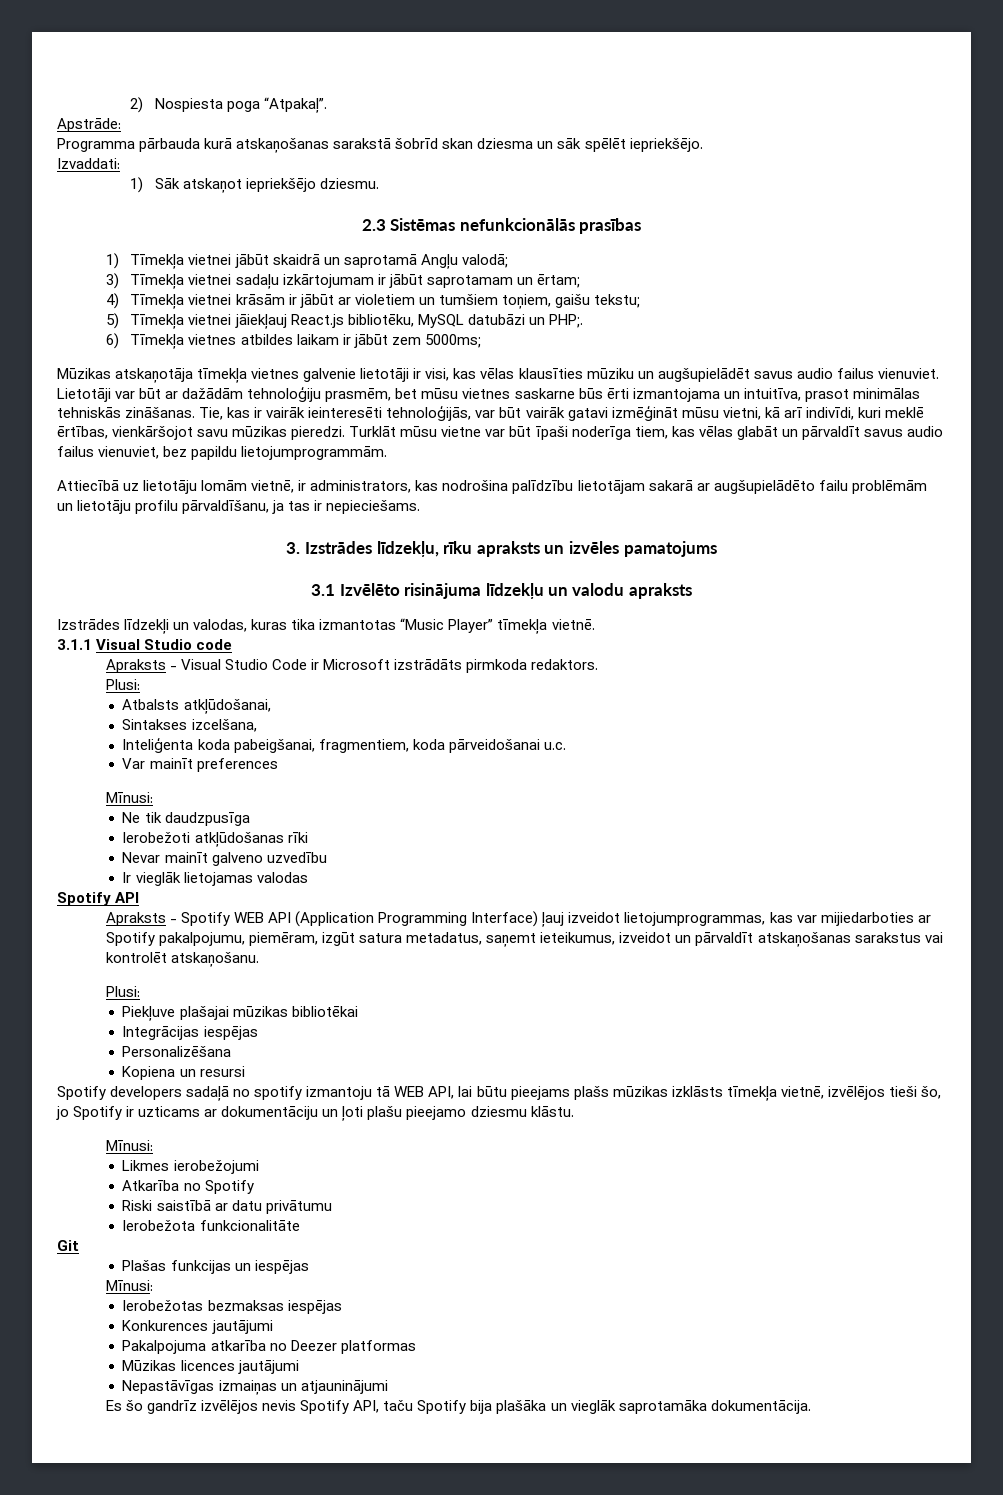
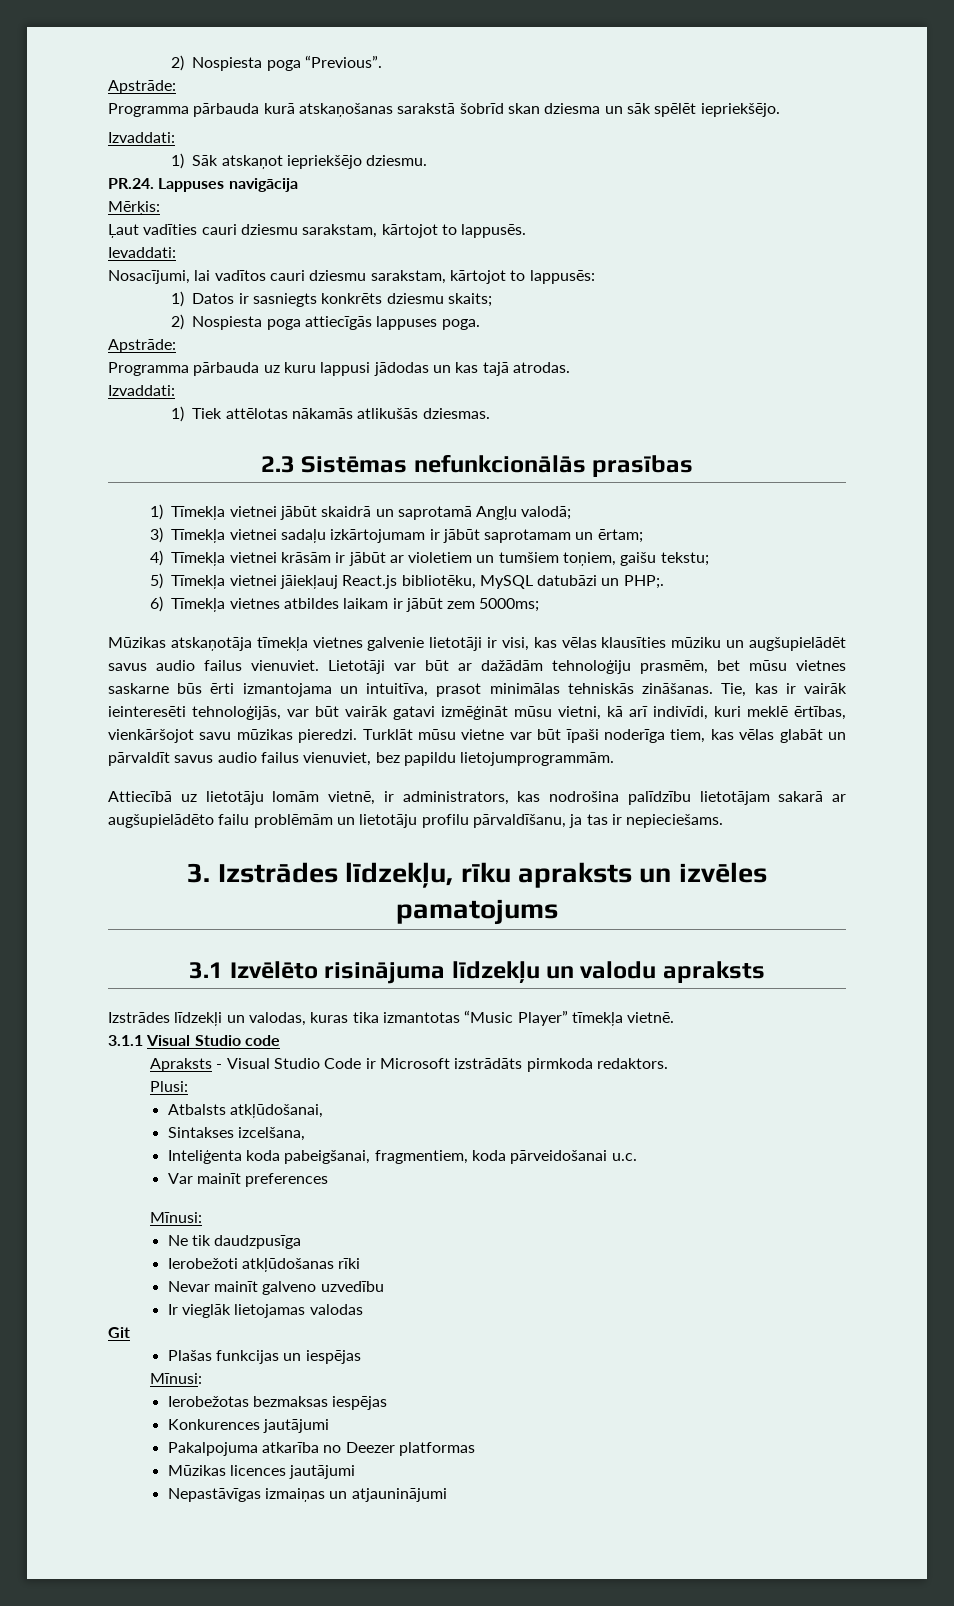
[130,97,327,113] 2) Nospiesta poga “Atpakaļ”. -> [171,55,382,71] 2) Nospiesta poga “Previous”.
(380, 183) none -> [108,178,298,192] [108,201,160,215] [108,224,527,238] [108,247,176,258] [108,270,595,284] [171,291,492,307] [171,314,480,330] [108,339,176,353] [108,362,570,376] [108,385,175,396] [171,406,490,422] // PR.24. Lappuses navigācija // Mērķis: // Ļaut vadīties cauri dziesmu sarakstam, kārtojot to lappusēs. // Ievaddati: // Nosacījumi, lai vadītos cauri dziesmu sarakstam, kārtojot to lappusēs: // 1) Datos ir sasniegts konkrēts dziesmu skaits; // 2) Nospiesta poga attiecīgās lappuses poga. // Apstrāde: // Programma pārbauda uz kuru lappusi jādodas un kas tajā atrodas. // Izvaddati: // 1) Tiek attēlotas nākamās atlikušās dziesmas.
[57,892,140,906] [105,911,931,927] [105,932,943,947] [105,952,259,967] [105,986,140,997] [122,1006,358,1021] [122,1026,258,1040] [122,1046,232,1057] [122,1066,245,1080] [57,1086,941,1101] [56,1106,574,1121] [105,1140,153,1151] [122,1160,259,1174] [122,1180,254,1194] [122,1200,332,1214] [122,1220,300,1231] // Spotify API // Apraksts - Spotify WEB API (Application Programming Interface) ļauj izveidot lietojumprogrammas, kas var mijiedarboties ar Spotify pakalpojumu, piemēram, izgūt satura metadatus, saņemt ieteikumus, izveidot un pārvaldīt atskaņošanas sarakstus vai kontrolēt atskaņošanu. // Plusi: // Piekļuve plašajai mūzikas bibliotēkai // Integrācijas iespējas // Personalizēšana // Kopiena un resursi // Spotify developers sadaļā no spotify izmantoju tā WEB API, lai būtu pieejams plašs mūzikas izklāsts tīmekļa vietnē, izvēlējos tieši šo, jo Spotify ir uzticams ar dokumentāciju un ļoti plašu pieejamo dziesmu klāstu. // Mīnusi: // Likmes ierobežojumi // Atkarība no Spotify // Riski saistībā ar datu privātumu // Ierobežota funkcionalitāte -> (363, 1309) none
[105,1400,811,1414] // Es šo gandrīz izvēlējos nevis Spotify API, taču Spotify bija plašāka un vieglāk saprotamāka dokumentācija. -> (447, 1495) none

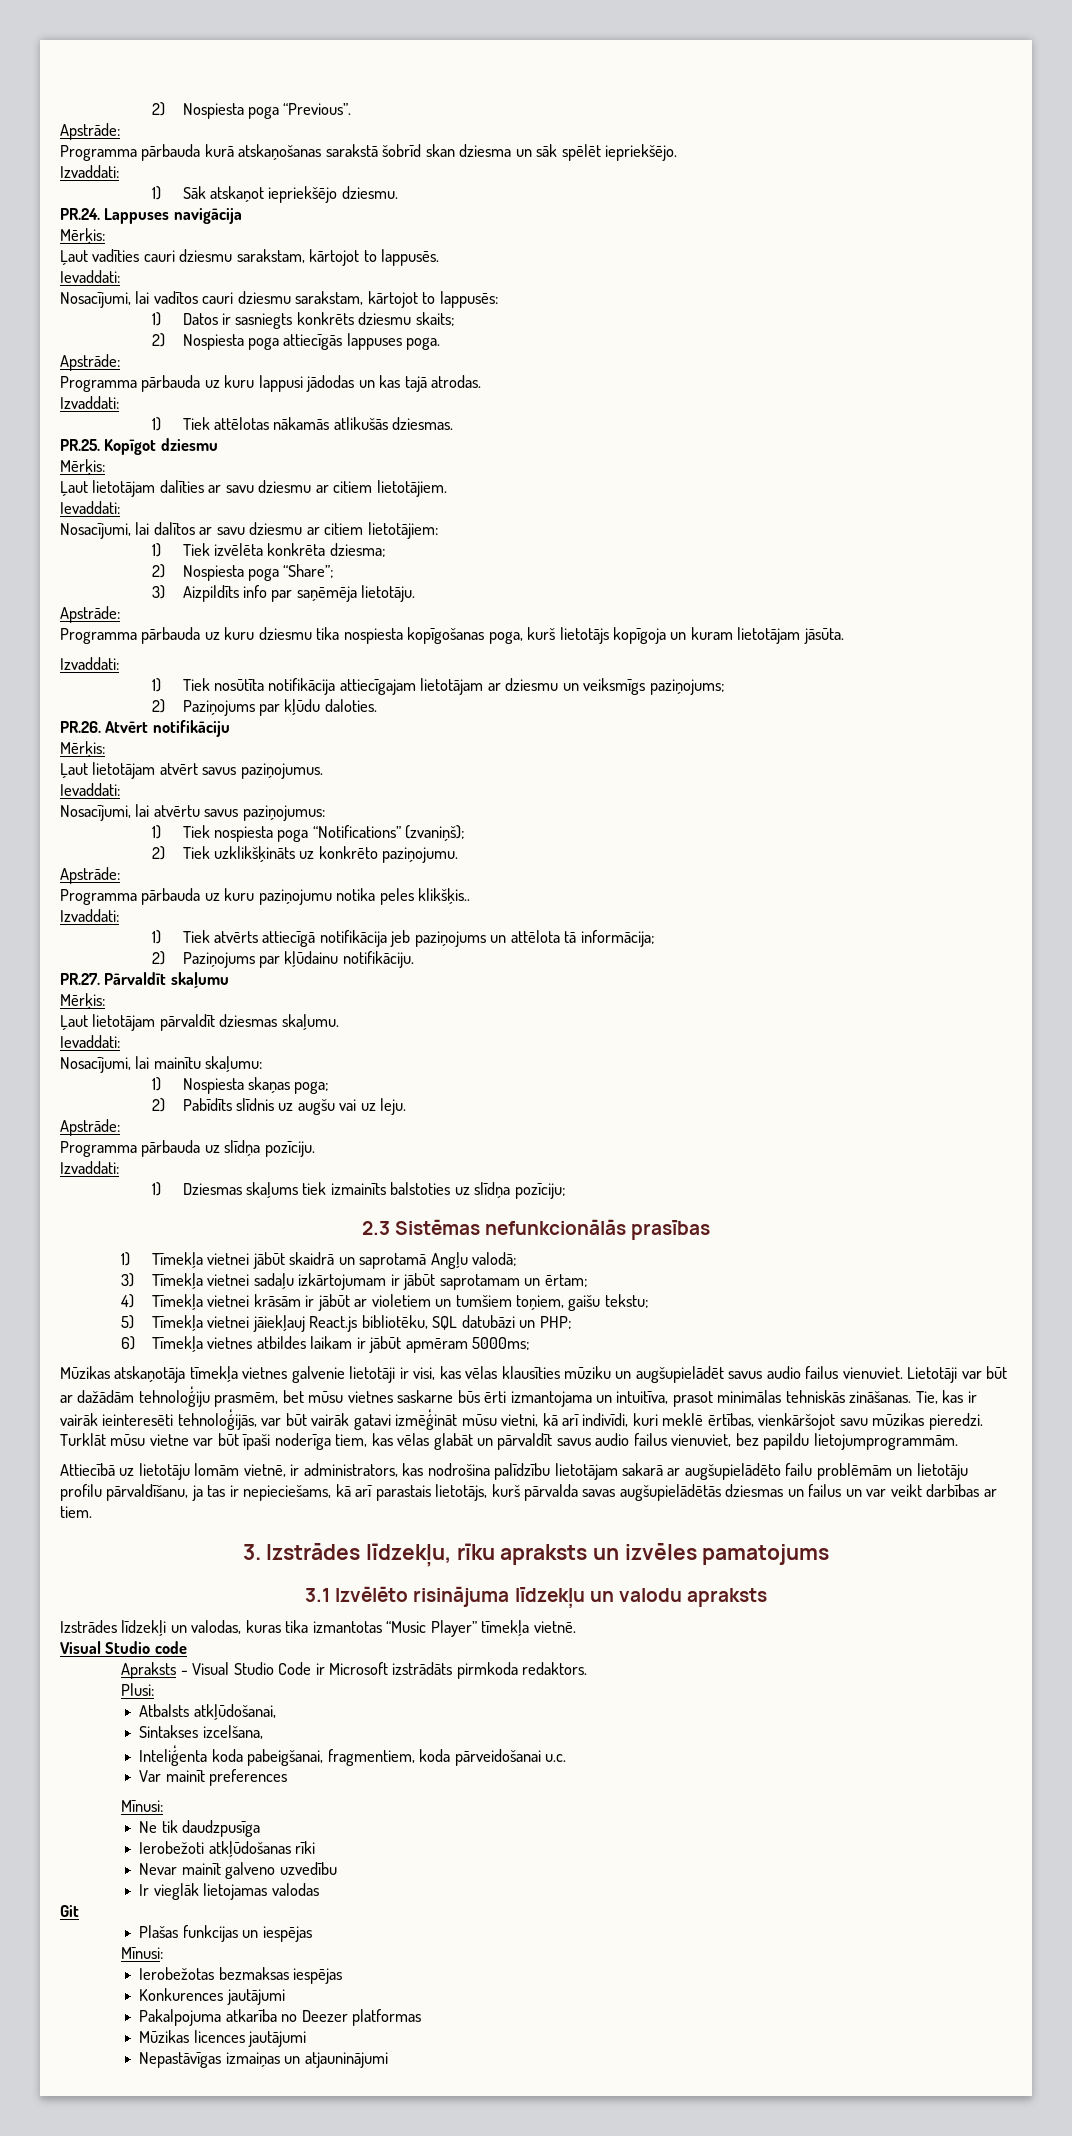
(490, 413) none -> [60,438,218,455] [60,459,105,475] [60,480,447,497] [60,501,120,514] [60,522,438,539] [151,543,386,557] [151,564,335,581] [151,585,416,602] [60,606,120,623] [60,627,844,644] [60,657,119,670] [151,678,725,695] [151,699,377,716] [60,720,230,737] [60,741,105,757] [60,762,323,779] [60,783,120,796] [60,804,325,821] [151,825,466,842] [151,846,459,863] [60,867,120,884] [60,888,471,905] [60,909,119,922] [151,930,655,947] [151,951,414,968] [60,972,229,988] [60,993,105,1009] [60,1014,339,1031] [60,1035,120,1048] [60,1056,263,1073] [151,1077,330,1094] [151,1098,407,1115] [60,1119,120,1136] [60,1140,315,1157] [60,1161,119,1174] [151,1182,566,1199] // PR.25. Kopīgot dziesmu // Mērķis: // Ļaut lietotājam dalīties ar savu dziesmu ar citiem lietotājiem. // Ievaddati: // Nosacījumi, lai dalītos ar savu dziesmu ar citiem lietotājiem: // 1) Tiek izvēlēta konkrēta dziesma; // 2) Nospiesta poga “Share”; // 3) Aizpildīts info par saņēmēja lietotāju. // Apstrāde: // Programma pārbauda uz kuru dziesmu tika nospiesta kopīgošanas poga, kurš lietotājs kopīgoja un kuram lietotājam jāsūta. // Izvaddati: // 1) Tiek nosūtīta notifikācija attiecīgajam lietotājam ar dziesmu un veiksmīgs paziņojums; // 2) Paziņojums par kļūdu daloties. // PR.26. Atvērt notifikāciju // Mērķis: // Ļaut lietotājam atvērt savus paziņojumus. // Ievaddati: // Nosacījumi, lai atvērtu savus paziņojumus: // 1) Tiek nospiesta poga “Notifications” (zvaniņš); // 2) Tiek uzklikšķināts uz konkrēto paziņojumu. // Apstrāde: // Programma pārbauda uz kuru paziņojumu notika peles klikšķis.. // Izvaddati: // 1) Tiek atvērts attiecīgā notifikācija jeb paziņojums un attēlota tā informācija; // 2) Paziņojums par kļūdainu notifikāciju. // PR.27. Pārvaldīt skaļumu // Mērķis: // Ļaut lietotājam pārvaldīt dziesmas skaļumu. // Ievaddati: // Nosacījumi, lai mainītu skaļumu: // 1) Nospiesta skaņas poga; // 2) Pabīdīts slīdnis uz augšu vai uz leju. // Apstrāde: // Programma pārbauda uz slīdņa pozīciju. // Izvaddati: // 1) Dziesmas skaļums tiek izmainīts balstoties uz slīdņa pozīciju;
[479,575,533,589] MySQL -> [432,1316,458,1330] SQL
[623,575,664,589] PHP;. -> [539,1316,572,1329] PHP;
[447,601,476,609] zem -> [405,1338,468,1353] apmēram
[626,814,724,828] nepieciešams. -> [243,1484,997,1501] [60,1506,92,1518] nepieciešams, kā arī parastais lietotājs, kurš pārvalda savas augšupielādētās dziesmas un failus un var veikt darbības ar tiem.
[108,1035,143,1046] 3.1.1 -> (576, 1627) none

